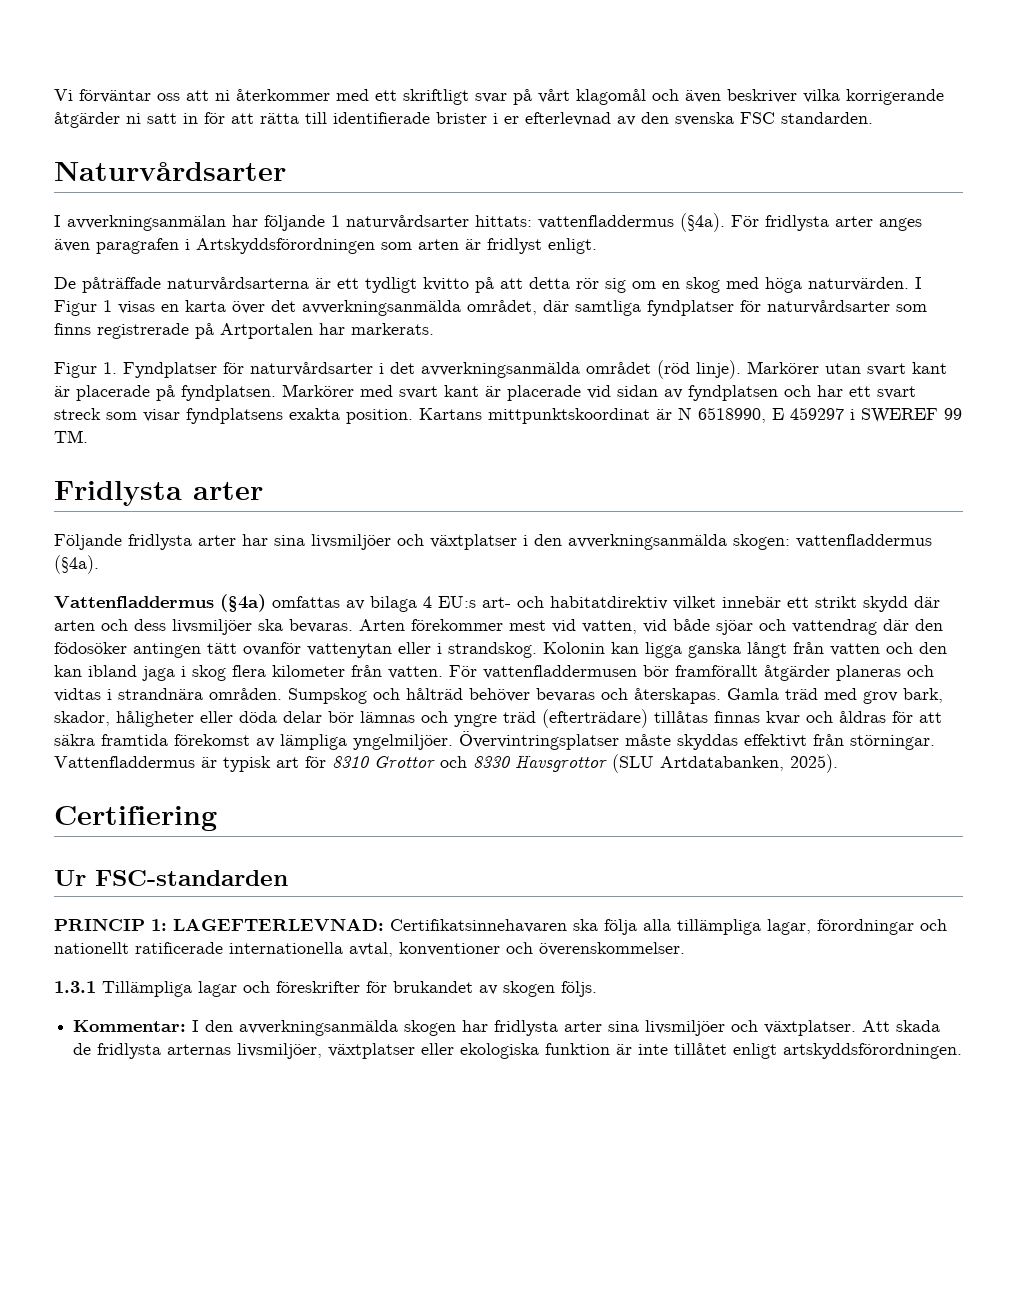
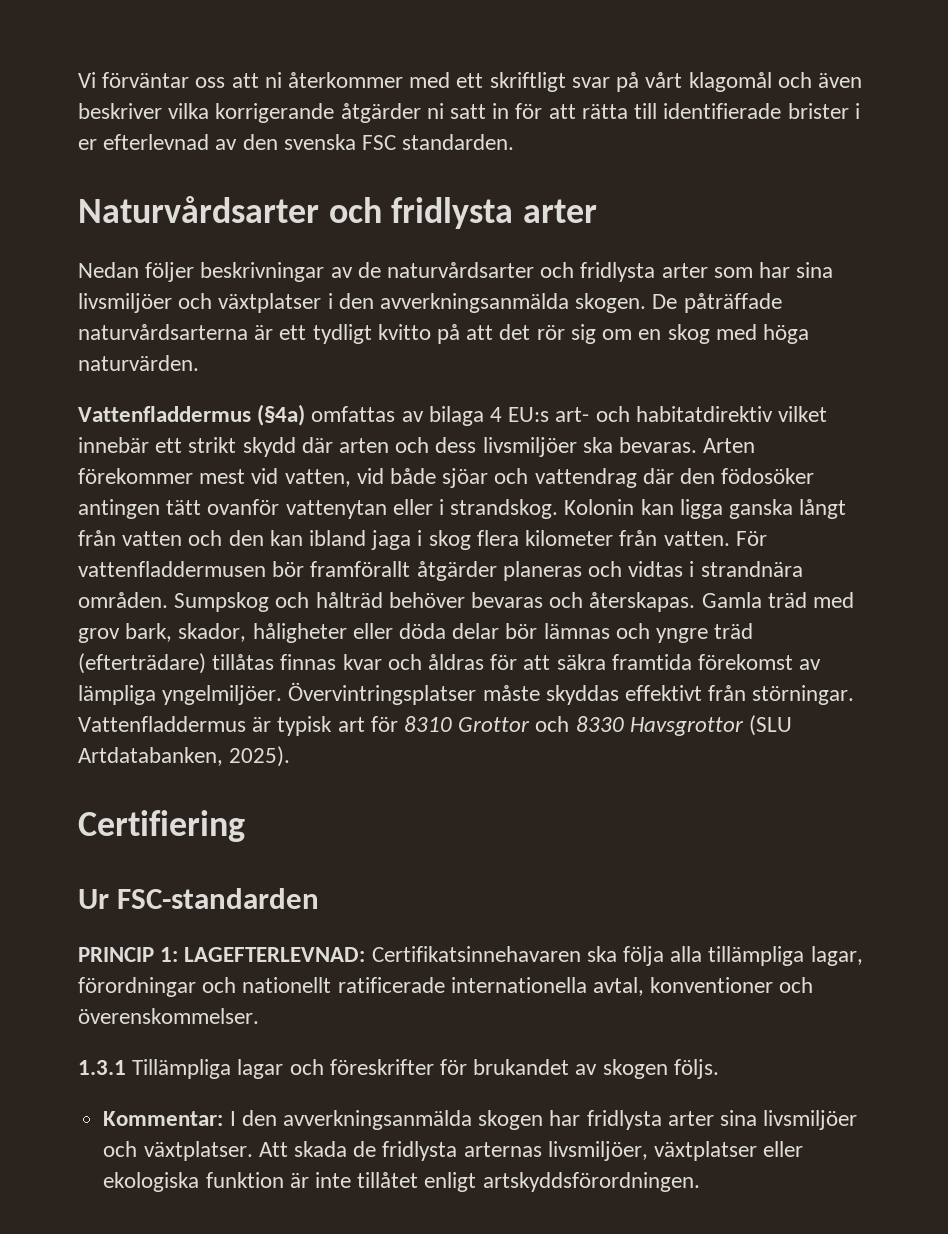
[54,213,922,232] [54,238,597,254] // I avverkningsanmälan har följande 1 naturvårdsarter hittats: vattenfladdermus (§4a). För fridlysta arter anges även paragrafen i Artskyddsförordningen som arten är fridlyst enligt. // -> [328,197,598,229] [78,262,834,282] [78,293,647,313] och fridlysta arter // Nedan följer beskrivningar av de naturvårdsarter och fridlysta arter som har sina livsmiljöer och växtplatser i den avverkningsanmälda skogen.
[529,277,570,289] detta -> [499,324,531,340] det
[915,277,922,289] [54,300,927,316] [54,323,434,339] [54,360,947,379] [54,384,916,401] [54,407,962,424] [54,430,88,443] [54,481,263,506] [54,534,932,550] [54,555,99,574] I Figur 1 visas en karta över det avverkningsanmälda området, där samtliga fyndplatser för naturvårdsarter som finns registrerade på Artportalen har markerats. // Figur 1. Fyndplatser för naturvårdsarter i det avverkningsanmälda området (röd linje). Markörer utan svart kant är placerade på fyndplatsen. Markörer med svart kant är placerade vid sidan av fyndplatsen och har ett svart streck som visar fyndplatsens exakta position. Kartans mittpunktskoordinat är N 6518990, E 459297 i SWEREF 99 TM. // Fridlysta arter // Följande fridlysta arter har sina livsmiljöer och växtplatser i den avverkningsanmälda skogen: vattenfladdermus (§4a). -> (199, 363) none

